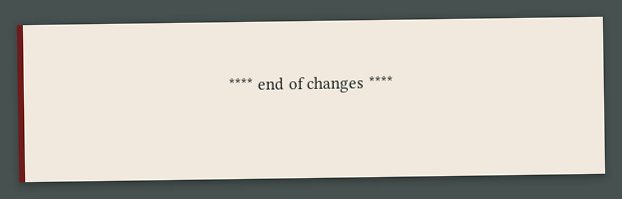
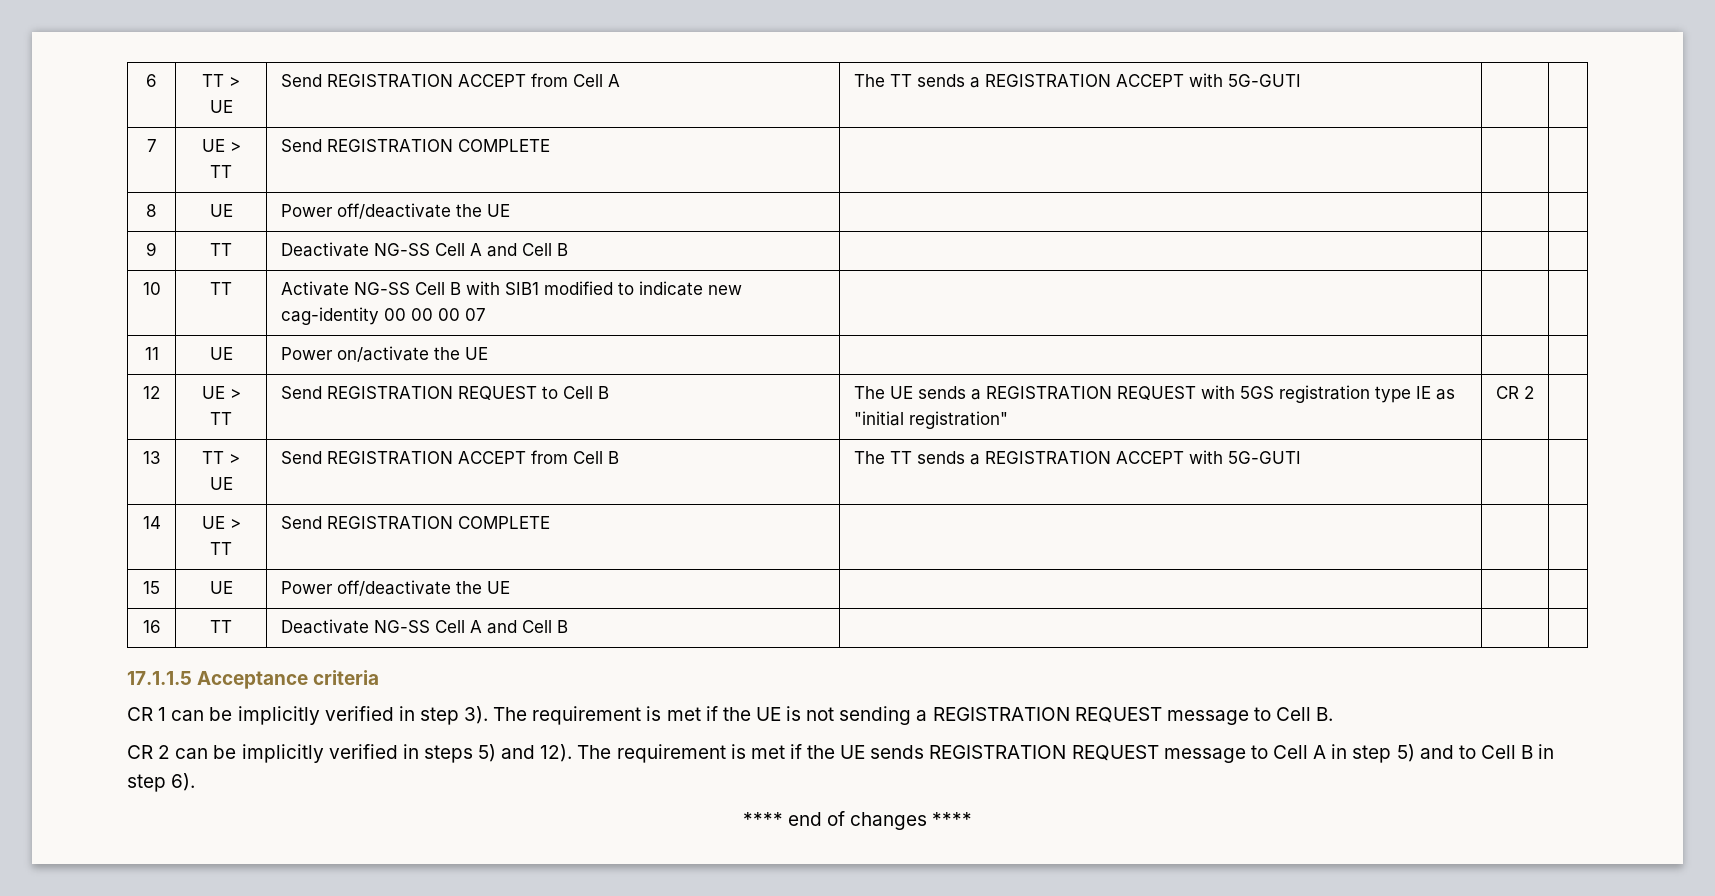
(228, 84) none -> [146,74,157,87] [202,74,240,87] [209,100,233,113] [280,73,620,87] [853,73,1301,88] [146,139,157,152] [201,139,241,152] [210,165,232,178] [280,139,550,152] [146,204,157,217] [209,204,233,217] [280,203,510,219] [146,242,157,256] [210,243,232,256] [280,242,568,257] [142,282,161,295] [210,282,232,295] [280,281,742,296] [280,307,486,325] [144,347,159,360] [209,347,233,360] [280,346,488,362] [143,386,160,399] [201,386,241,399] [210,412,232,425] [280,386,609,400] [853,385,1455,403] [853,411,1008,429] [1496,386,1534,399] [142,451,161,464] [202,451,240,464] [209,477,233,490] [280,450,619,464] [853,450,1301,465] [142,516,161,529] [201,516,241,529] [210,542,232,555] [280,516,550,529] [143,581,160,594] [209,581,233,594] [280,580,510,596] [142,620,161,633] [210,620,232,633] [280,619,568,634] [127,670,380,689] [127,706,1334,725] [127,744,1555,763] [127,773,196,792] 6 | TT > UE | Send REGISTRATION ACCEPT from Cell A | The TT sends a REGISTRATION ACCEPT with 5G-GUTI | | // 7 | UE > TT | Send REGISTRATION COMPLETE | | | // 8 | UE | Power off/deactivate the UE | | | // 9 | TT | Deactivate NG-SS Cell A and Cell B | | | // 10 | TT | Activate NG-SS Cell B with SIB1 modified to indicate new cag-identity 00 00 00 07 | | | // 11 | UE | Power on/activate the UE | | | // 12 | UE > TT | Send REGISTRATION REQUEST to Cell B | The UE sends a REGISTRATION REQUEST with 5GS registration type IE as "initial registration" | CR 2 | // 13 | TT > UE | Send REGISTRATION ACCEPT from Cell B | The TT sends a REGISTRATION ACCEPT with 5G-GUTI | | // 14 | UE > TT | Send REGISTRATION COMPLETE | | | // 15 | UE | Power off/deactivate the UE | | | // 16 | TT | Deactivate NG-SS Cell A and Cell B | | | // 17.1.1.5 Acceptance criteria // CR 1 can be implicitly verified in step 3). The requirement is met if the UE is not sending a REGISTRATION REQUEST message to Cell B. // CR 2 can be implicitly verified in steps 5) and 12). The requirement is met if the UE sends REGISTRATION REQUEST message to Cell A in step 5) and to Cell B in step 6). //

